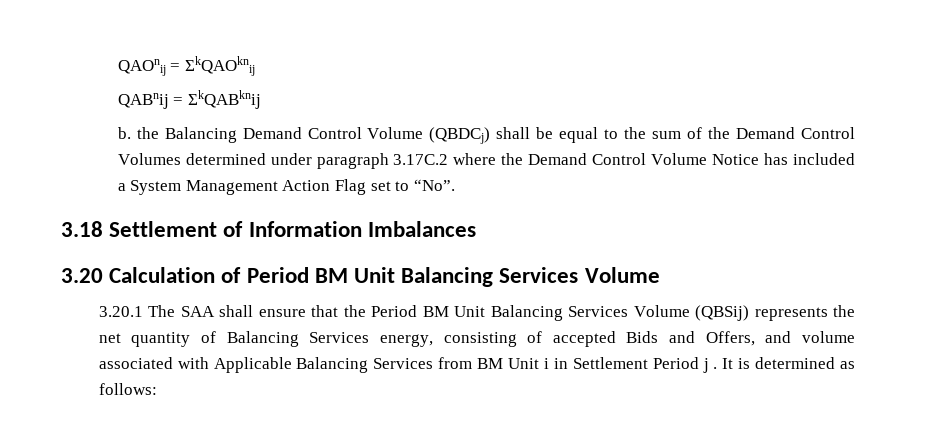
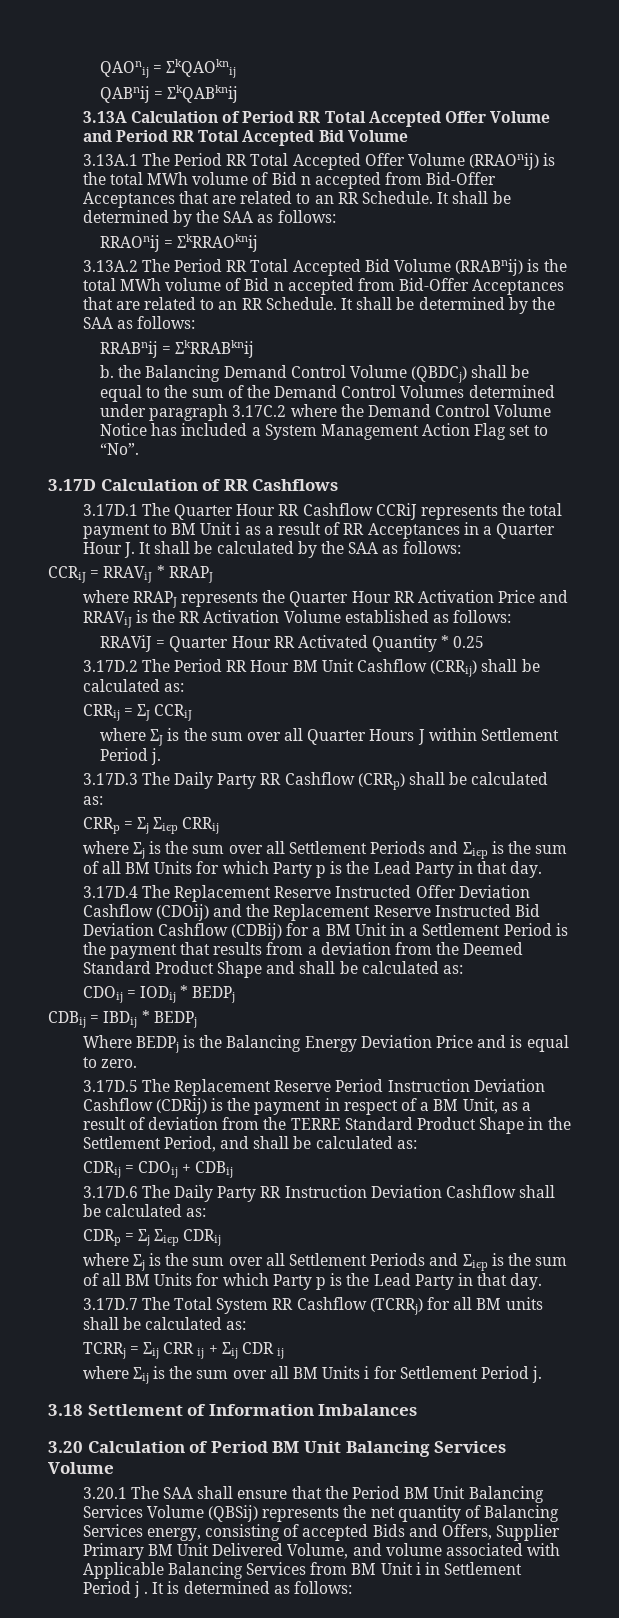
(261, 99) none -> [82,111,551,127] [82,130,408,146] [82,153,556,170] [82,172,497,189] [82,191,511,208] [82,210,336,227] [99,234,259,252] [82,259,567,276] [82,278,565,295] [82,297,555,314] [82,316,196,329] [99,340,255,358] // 3.13A Calculation of Period RR Total Accepted Offer Volume and Period RR Total Accepted Bid Volume // 3.13A.1 The Period RR Total Accepted Offer Volume (RRAOnij) is the total MWh volume of Bid n accepted from Bid-Offer Acceptances that are related to an RR Schedule. It shall be determined by the SAA as follows: // RRAOnij = ΣkRRAOknij // 3.13A.2 The Period RR Total Accepted Bid Volume (RRABnij) is the total MWh volume of Bid n accepted from Bid-Offer Acceptances that are related to an RR Schedule. It shall be determined by the SAA as follows: // RRABnij = ΣkRRABknij
(455, 185) none -> [48,479,339,491] [82,503,563,520] [82,522,556,539] [82,541,461,558] [48,565,213,583] [82,590,569,608] [82,610,512,628] [99,635,485,652] [82,659,540,677] [82,679,184,692] [82,704,193,721] [99,728,560,746] [99,748,162,765] [82,772,549,790] [82,796,103,805] [82,817,220,834] [82,841,568,859] [82,861,543,878] [82,885,530,902] [82,904,540,921] [82,923,568,940] [82,942,524,959] [82,961,463,978] [82,985,236,1003] [48,1010,197,1028] [82,1035,569,1053] [82,1057,137,1068] [82,1079,545,1096] [82,1098,531,1115] [82,1117,571,1134] [82,1136,417,1152] [82,1161,234,1178] [82,1185,556,1202] [82,1204,207,1217] [82,1229,222,1246] [82,1253,568,1271] [82,1273,543,1290] [82,1297,543,1315] [82,1317,247,1330] [82,1342,285,1359] [82,1366,543,1384] // 3.17D Calculation of RR Cashflows // 3.17D.1 The Quarter Hour RR Cashflow CCRiJ represents the total payment to BM Unit i as a result of RR Acceptances in a Quarter Hour J. It shall be calculated by the SAA as follows: // CCRiJ = RRAViJ * RRAPJ // where RRAPJ represents the Quarter Hour RR Activation Price and RRAViJ is the RR Activation Volume established as follows: // RRAViJ = Quarter Hour RR Activated Quantity * 0.25 // 3.17D.2 The Period RR Hour BM Unit Cashflow (CRRij) shall be calculated as: // CRRij = ΣJ CCRiJ // where ΣJ is the sum over all Quarter Hours J within Settlement Period j. // 3.17D.3 The Daily Party RR Cashflow (CRRp) shall be calculated as: // CRRp = Σj Σiϵp CRRij // where Σj is the sum over all Settlement Periods and Σiϵp is the sum of all BM Units for which Party p is the Lead Party in that day. // 3.17D.4 The Replacement Reserve Instructed Offer Deviation Cashflow (CDOij) and the Replacement Reserve Instructed Bid Deviation Cashflow (CDBij) for a BM Unit in a Settlement Period is the payment that results from a deviation from the Deemed Standard Product Shape and shall be calculated as: // CDOij = IODij * BEDPj // CDBij = IBDij * BEDPj // Where BEDPj is the Balancing Energy Deviation Price and is equal to zero. // 3.17D.5 The Replacement Reserve Period Instruction Deviation Cashflow (CDRij) is the payment in respect of a BM Unit, as a result of deviation from the TERRE Standard Product Shape in the Settlement Period, and shall be calculated as: // CDRij = CDOij + CDBij // 3.17D.6 The Daily Party RR Instruction Deviation Cashflow shall be calculated as: // CDRp = Σj Σiϵp CDRij // where Σj is the sum over all Settlement Periods and Σiϵp is the sum of all BM Units for which Party p is the Lead Party in that day. // 3.17D.7 The Total System RR Cashflow (TCRRj) for all BM units shall be calculated as: // TCRRj = Σij CRR ij + Σij CDR ij // where Σij is the sum over all BM Units i for Settlement Period j.
(755, 338) none -> [496,1524,561,1541] [82,1543,349,1560] Supplier Primary BM Unit Delivered Volume,

